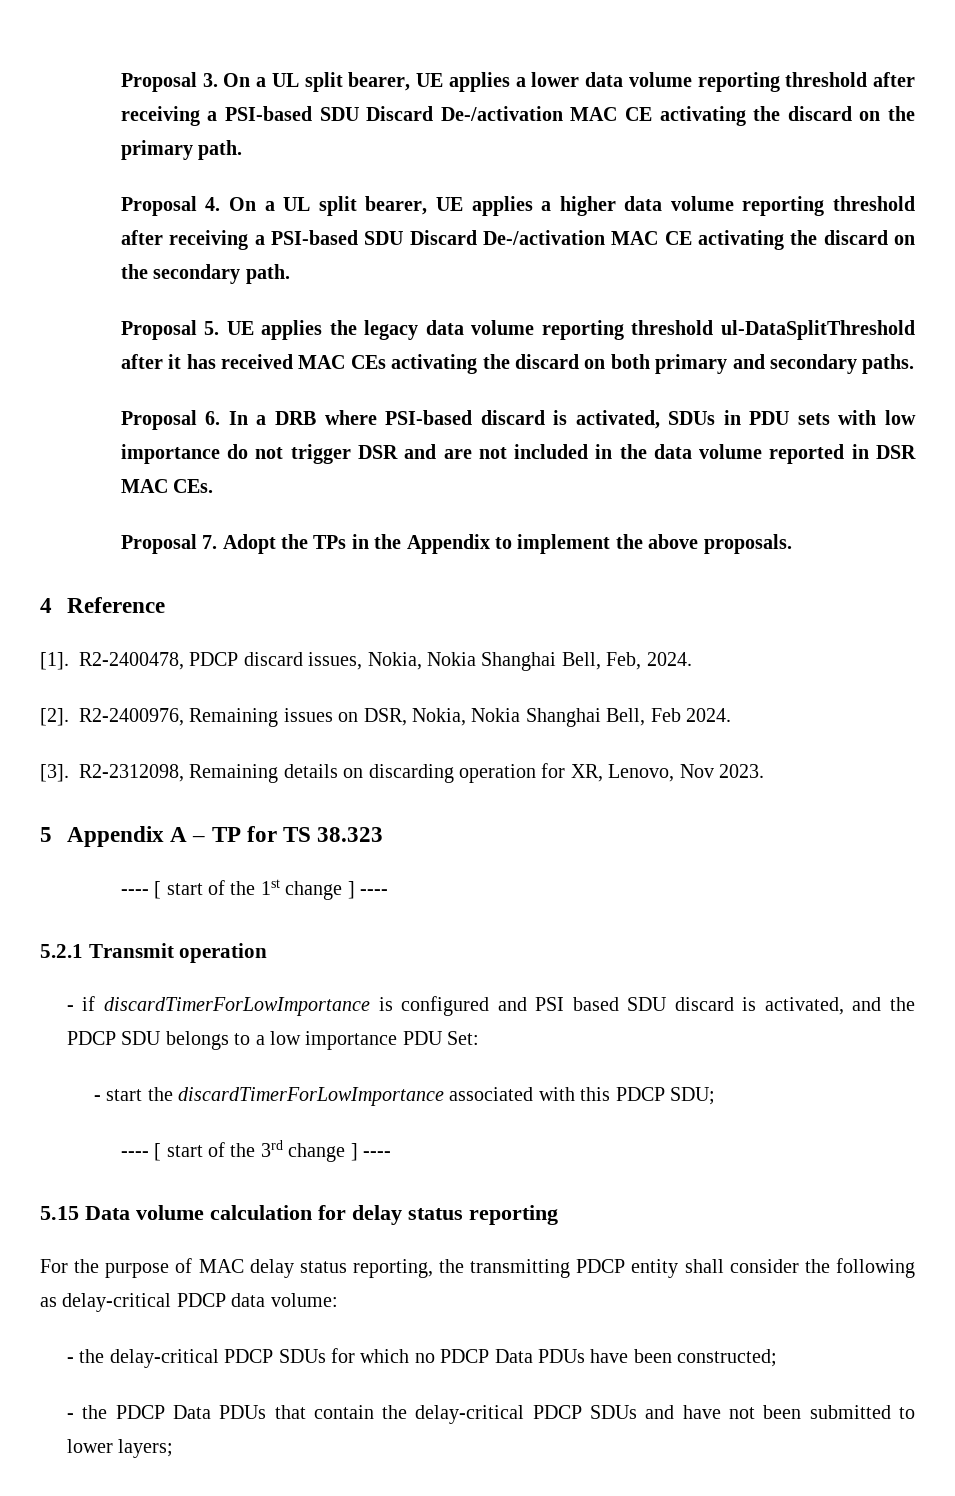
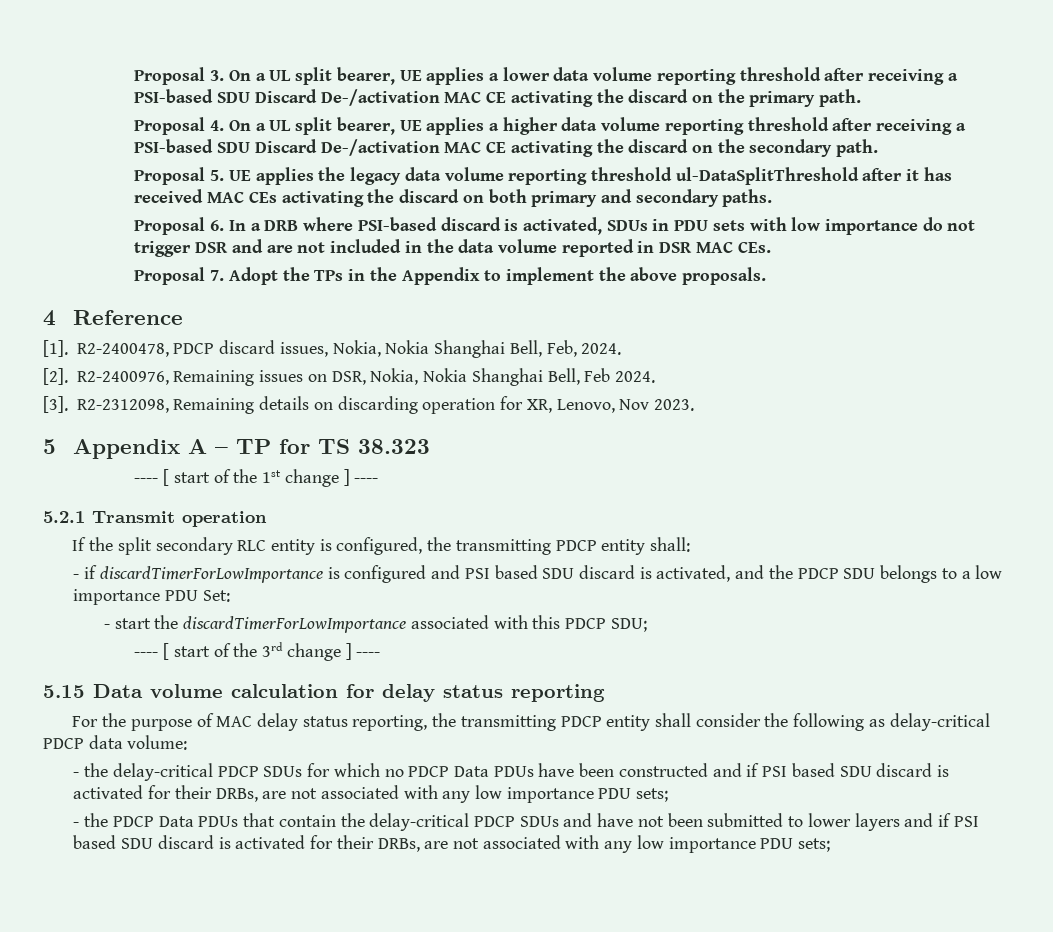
(268, 953) none -> [72,537,691,555] // If the split secondary RLC entity is configured, the transmitting PDCP entity shall:
[677,1349,778,1367] constructed; -> [618,763,949,777] [73,785,669,803] constructed and if PSI based SDU discard is activated for their DRBs, are not associated with any low importance PDU sets;
[118,1439,174,1458] layers; -> [854,813,979,831] [73,835,831,853] layers and if PSI based SDU discard is activated for their DRBs, are not associated with any low importance PDU sets;

